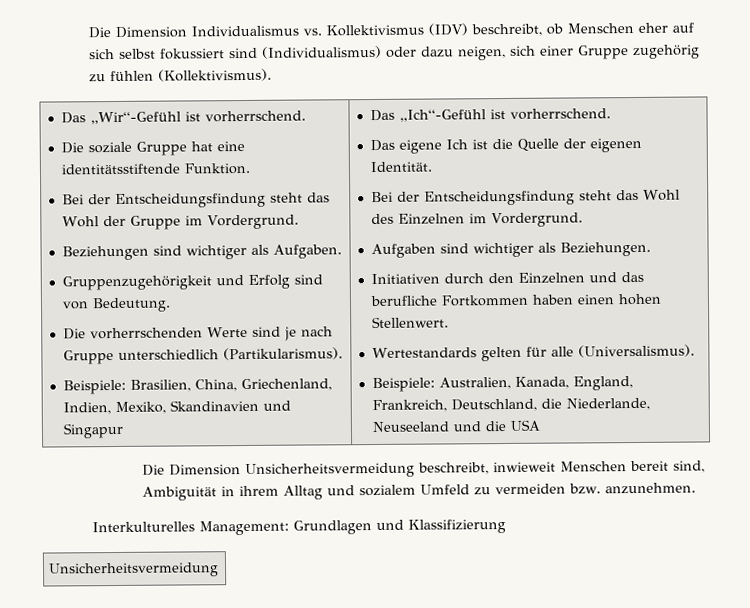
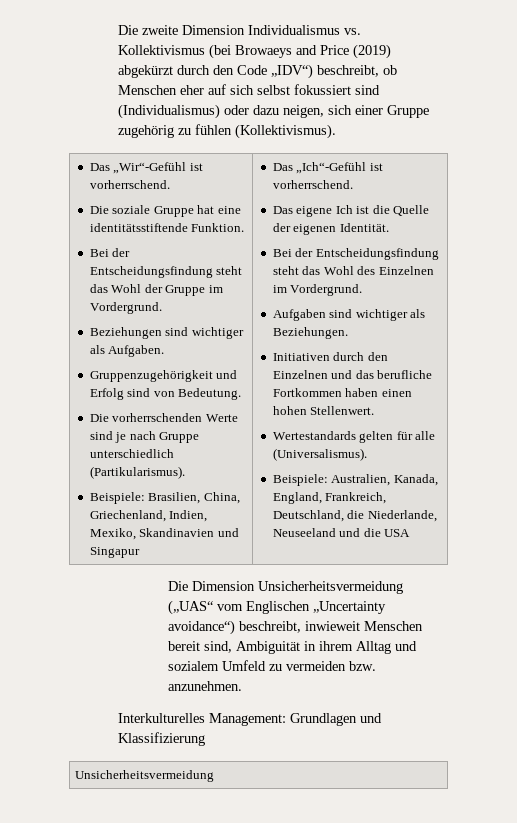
[88,27,112,39] Die -> [118,25,179,35] Die zweite
[428,23,469,36] (IDV) -> [209,44,392,59] [118,64,314,79] (bei Browaeys and Price (2019) abgekürzt durch den Code „IDV“)
(416, 470) none -> [167,600,386,615] [167,620,235,635] („UAS“ vom Englischen „Uncertainty avoidance“)

